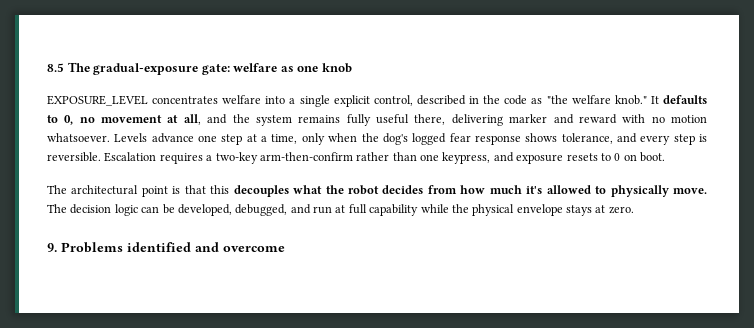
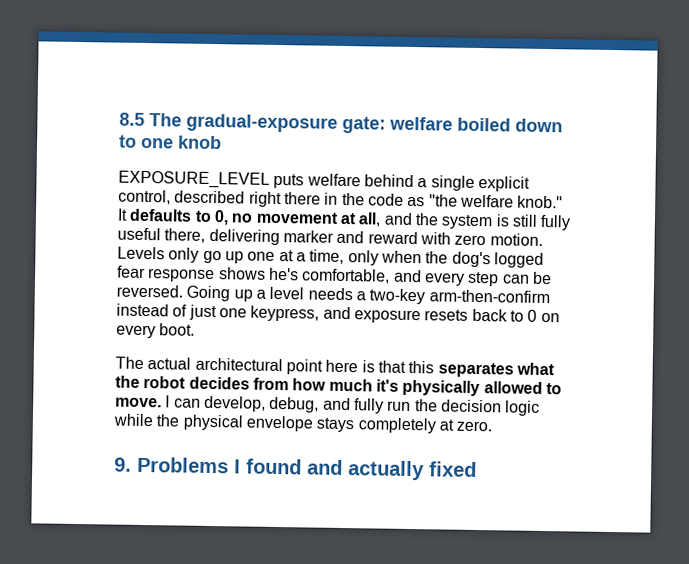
[280,66,294,72] as -> [457,117,563,133] [118,134,137,148] boiled down to
[152,95,286,104] concentrates welfare into -> [273,173,414,189] puts welfare behind
(466, 100) none -> [248,191,321,208] right there
[298,115,341,123] remains -> [495,214,538,227] is still
[651,115,707,123] [47,133,243,145] no motion whatsoever. Levels advance one step -> [454,233,543,246] [117,246,276,264] zero motion. Levels only go up one
[561,133,613,144] tolerance, -> [268,267,391,284] he's comfortable,
[699,134,708,142] [47,152,417,164] is reversible. Escalation requires a two-key arm-then-confirm rather than -> [501,271,552,285] [116,284,550,305] [116,303,217,321] can be reversed. Going up a level needs a two-key arm-then-confirm instead of just
(598, 157) none -> [471,308,508,322] back
(637, 157) none -> [116,324,156,339] every
(67, 189) none -> [147,357,192,370] actual
(168, 191) none -> [325,359,359,373] here
[233,185,289,197] decouples -> [437,362,514,378] separates
(543, 190) none -> [402,379,481,397] physically
[610,185,708,197] [47,204,419,216] physically move. The decision logic can be developed, debugged, and run at full capability -> [115,395,541,416] move. I can develop, debug, and fully run the decision logic
(592, 210) none -> [357,417,436,434] completely
[127,242,285,252] identified and overcome -> [234,458,477,481] I found and actually fixed

